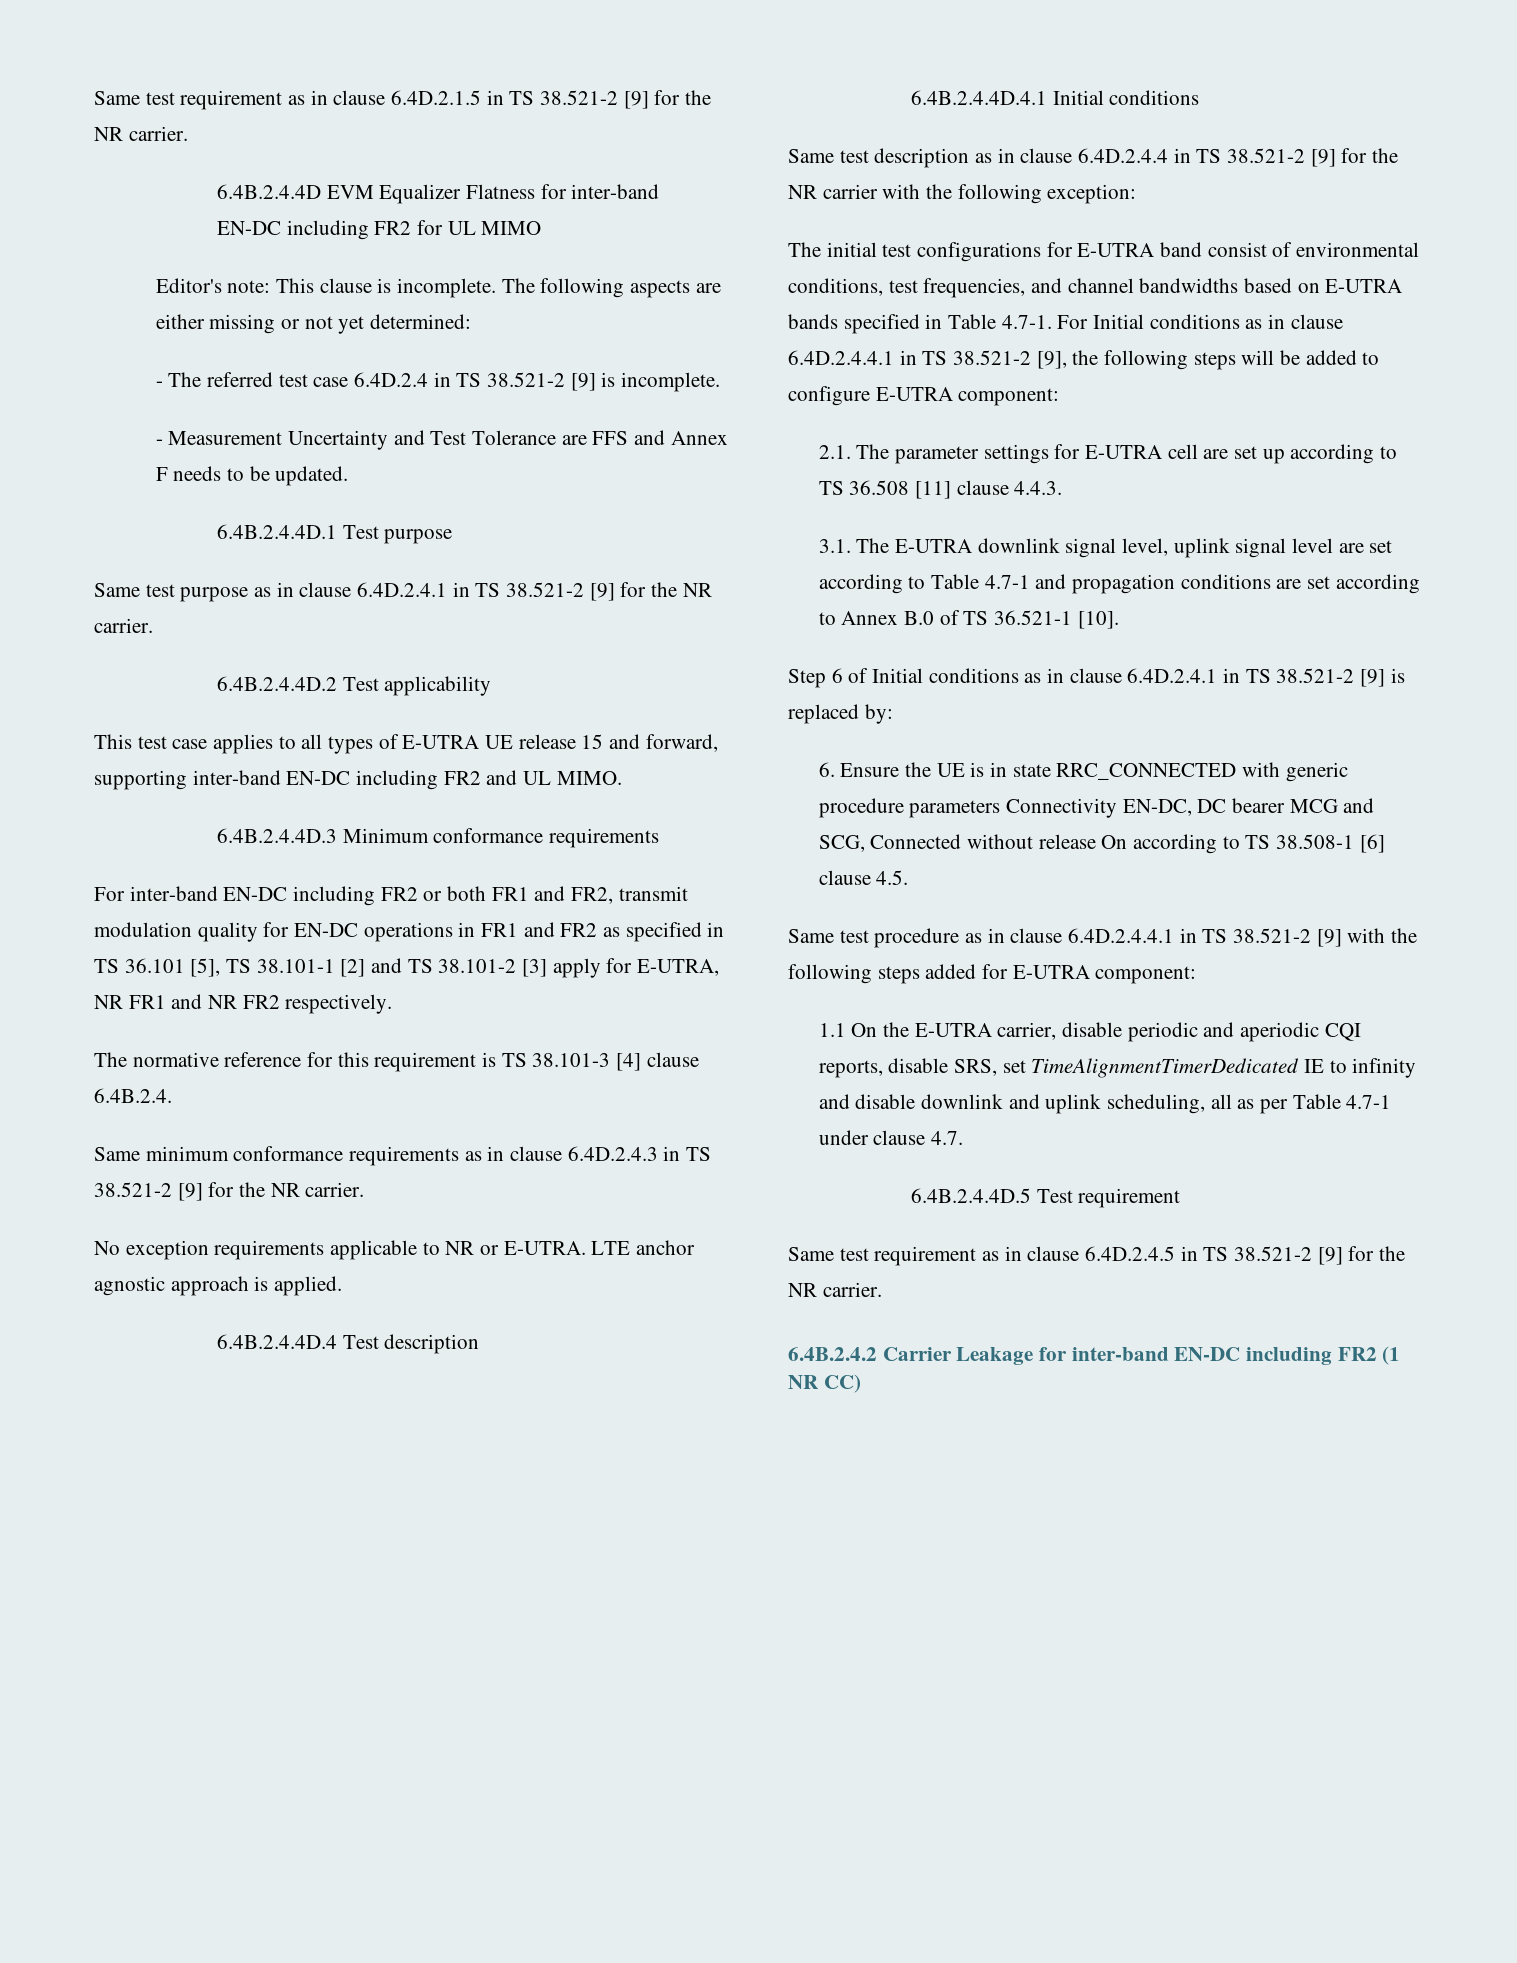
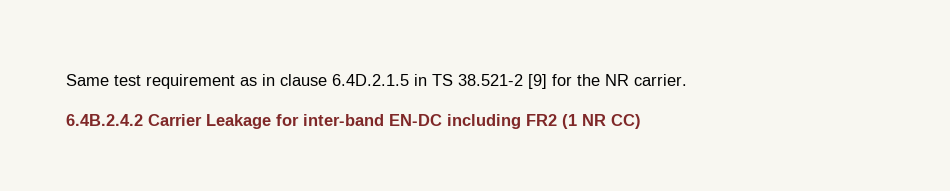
[217,184,660,204] [217,220,542,240] [155,278,721,298] [155,314,471,334] [155,372,720,392] [155,430,728,450] [155,466,349,486] [217,524,453,544] [94,582,712,602] [94,618,153,633] [217,676,492,696] [94,734,718,754] [94,770,622,790] [217,828,660,848] [94,886,688,906] [94,922,725,942] [94,958,720,978] [94,994,393,1014] [94,1052,699,1072] [94,1088,172,1103] [94,1146,712,1166] [94,1182,365,1201] [94,1240,696,1260] [94,1276,343,1296] [217,1334,480,1354] [911,90,1200,105] [788,148,1399,168] [788,184,1137,204] [788,242,1420,262] [788,278,1403,298] [788,314,1343,334] [788,350,1380,370] [788,386,1060,406] [818,444,1398,464] [818,480,1063,499] [818,538,1393,558] [818,574,1420,594] [818,610,1119,629] [788,668,1405,688] [788,704,893,724] [818,762,1348,782] [818,798,1375,818] [818,834,1385,854] [818,870,909,885] [788,928,1418,948] [788,964,1197,984] [818,1022,1361,1042] [818,1058,1417,1078] [818,1094,1392,1114] [818,1130,964,1145] [911,1188,1181,1208] [788,1246,1406,1266] [788,1282,882,1297] // 6.4B.2.4.4D EVM Equalizer Flatness for inter-band EN-DC including FR2 for UL MIMO // Editor's note: This clause is incomplete. The following aspects are either missing or not yet determined: // - The referred test case 6.4D.2.4 in TS 38.521-2 [9] is incomplete. // - Measurement Uncertainty and Test Tolerance are FFS and Annex F needs to be updated. // 6.4B.2.4.4D.1 Test purpose // Same test purpose as in clause 6.4D.2.4.1 in TS 38.521-2 [9] for the NR carrier. // 6.4B.2.4.4D.2 Test applicability // This test case applies to all types of E-UTRA UE release 15 and forward, supporting inter-band EN-DC including FR2 and UL MIMO. // 6.4B.2.4.4D.3 Minimum conformance requirements // For inter-band EN-DC including FR2 or both FR1 and FR2, transmit modulation quality for EN-DC operations in FR1 and FR2 as specified in TS 36.101 [5], TS 38.101-1 [2] and TS 38.101-2 [3] apply for E-UTRA, NR FR1 and NR FR2 respectively. // The normative reference for this requirement is TS 38.101-3 [4] clause 6.4B.2.4. // Same minimum conformance requirements as in clause 6.4D.2.4.3 in TS 38.521-2 [9] for the NR carrier. // No exception requirements applicable to NR or E-UTRA. LTE anchor agnostic approach is applied. // 6.4B.2.4.4D.4 Test description // 6.4B.2.4.4D.4.1 Initial conditions // Same test description as in clause 6.4D.2.4.4 in TS 38.521-2 [9] for the NR carrier with the following exception: // The initial test configurations for E-UTRA band consist of environmental conditions, test frequencies, and channel bandwidths based on E-UTRA bands specified in Table 4.7-1. For Initial conditions as in clause 6.4D.2.4.4.1 in TS 38.521-2 [9], the following steps will be added to configure E-UTRA component: // 2.1. The parameter settings for E-UTRA cell are set up according to TS 36.508 [11] clause 4.4.3. // 3.1. The E-UTRA downlink signal level, uplink signal level are set according to Table 4.7-1 and propagation conditions are set according to Annex B.0 of TS 36.521-1 [10]. // Step 6 of Initial conditions as in clause 6.4D.2.4.1 in TS 38.521-2 [9] is replaced by: // 6. Ensure the UE is in state RRC_CONNECTED with generic procedure parameters Connectivity EN-DC, DC bearer MCG and SCG, Connected without release On according to TS 38.508-1 [6] clause 4.5. // Same test procedure as in clause 6.4D.2.4.4.1 in TS 38.521-2 [9] with the following steps added for E-UTRA component: // 1.1 On the E-UTRA carrier, disable periodic and aperiodic CQI reports, disable SRS, set TimeAlignmentTimerDedicated IE to infinity and disable downlink and uplink scheduling, all as per Table 4.7-1 under clause 4.7. // 6.4B.2.4.4D.5 Test requirement // Same test requirement as in clause 6.4D.2.4.5 in TS 38.521-2 [9] for the NR carrier. -> (687, 80) none

